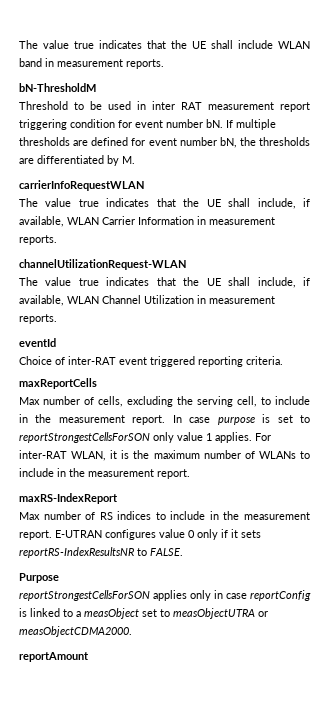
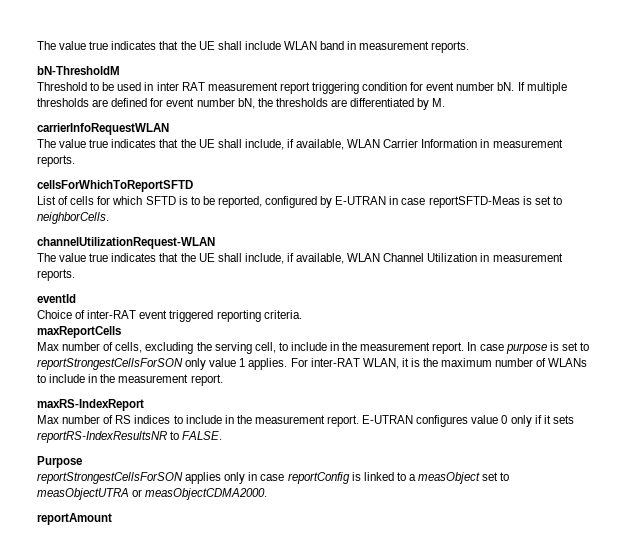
(57, 240) none -> [37,180,193,192] [37,196,562,208] [37,212,109,224] // cellsForWhichToReportSFTD // List of cells for which SFTD is to be reported, configured by E-UTRAN in case reportSFTD-Meas is set to neighborCells.

